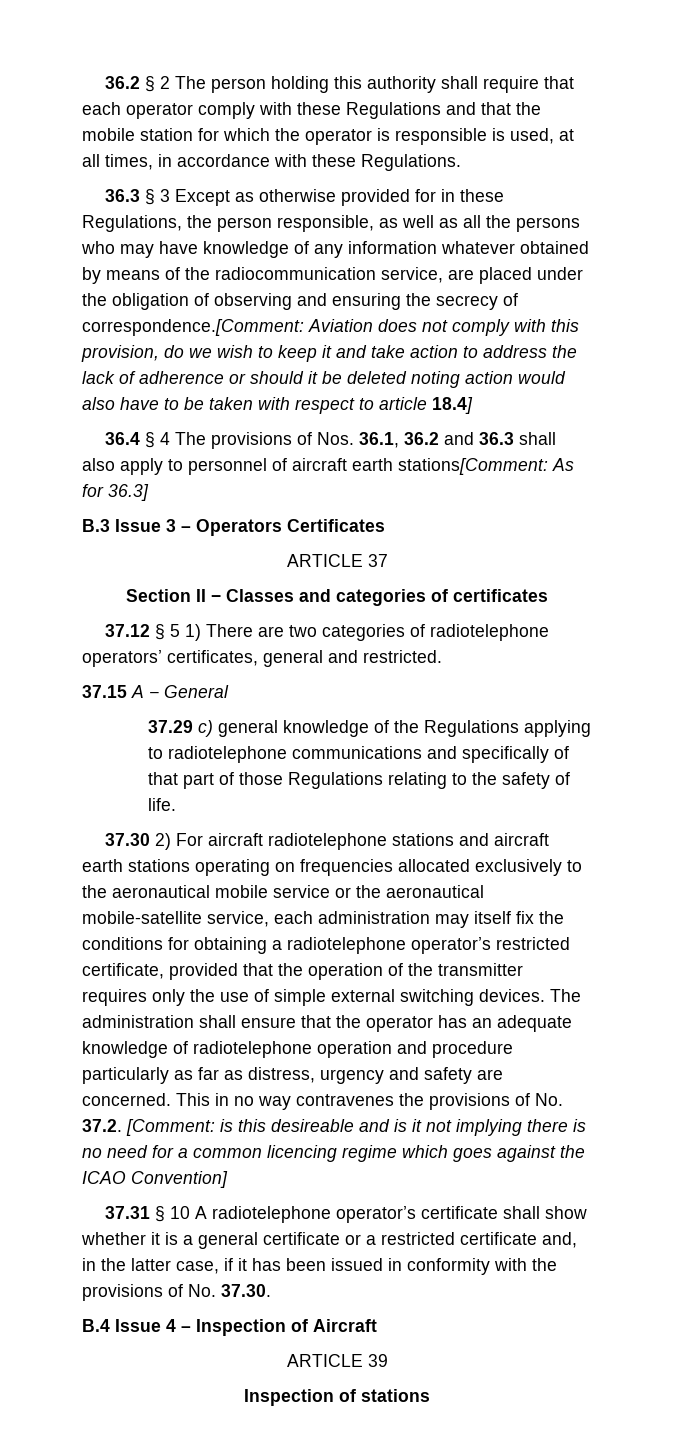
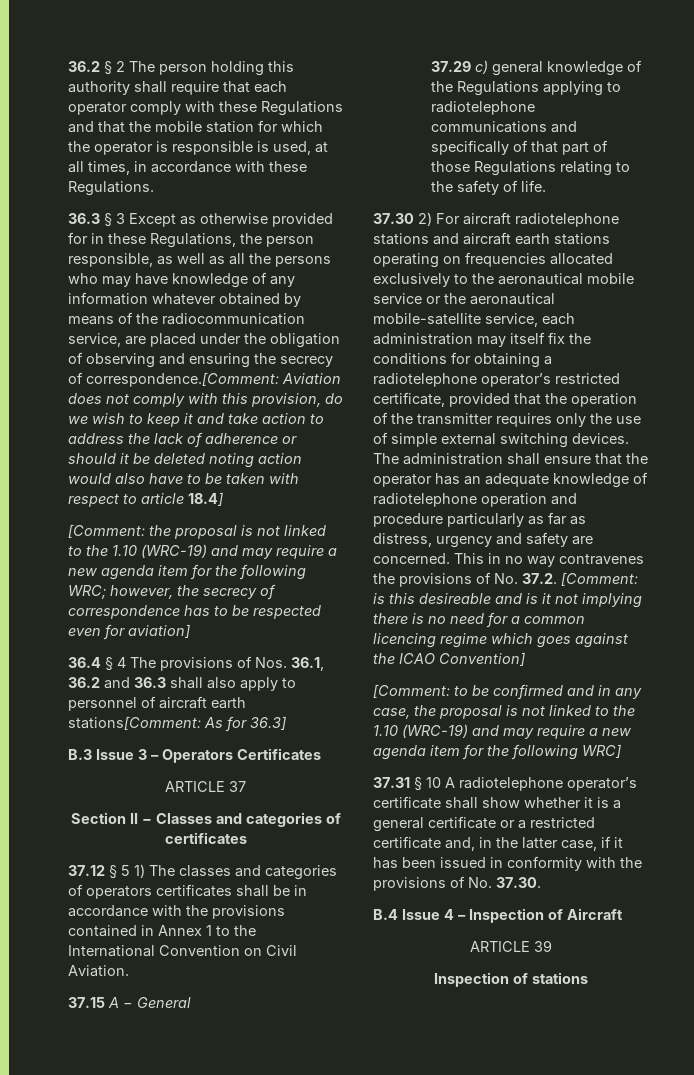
(473, 405) none -> [68,524,326,539] [68,544,337,559] [68,564,306,580] [68,584,276,600] [68,605,321,619] [68,624,190,640] // [Comment: the proposal is not linked to the 1.10 (WRC-19) and may require a new agenda item for the following WRC; however, the secrecy of correspondence has to be respected even for aviation]
[206,624,550,641] [82,650,442,667] There are two categories of radiotelephone operators’ certificates, general and restricted. -> [149,865,337,880] [68,884,307,899] [68,905,285,919] [68,925,256,937] [68,945,297,957] [68,965,129,977] The classes and categories of operators certificates shall be in accordance with the provisions contained in Annex 1 to the International Convention on Civil Aviation.
(228, 1179) none -> [373,684,642,700] [373,705,635,719] [373,724,632,739] [373,744,621,760] // [Comment: to be confirmed and in any case, the proposal is not linked to the 1.10 (WRC-19) and may require a new agenda item for the following WRC]

